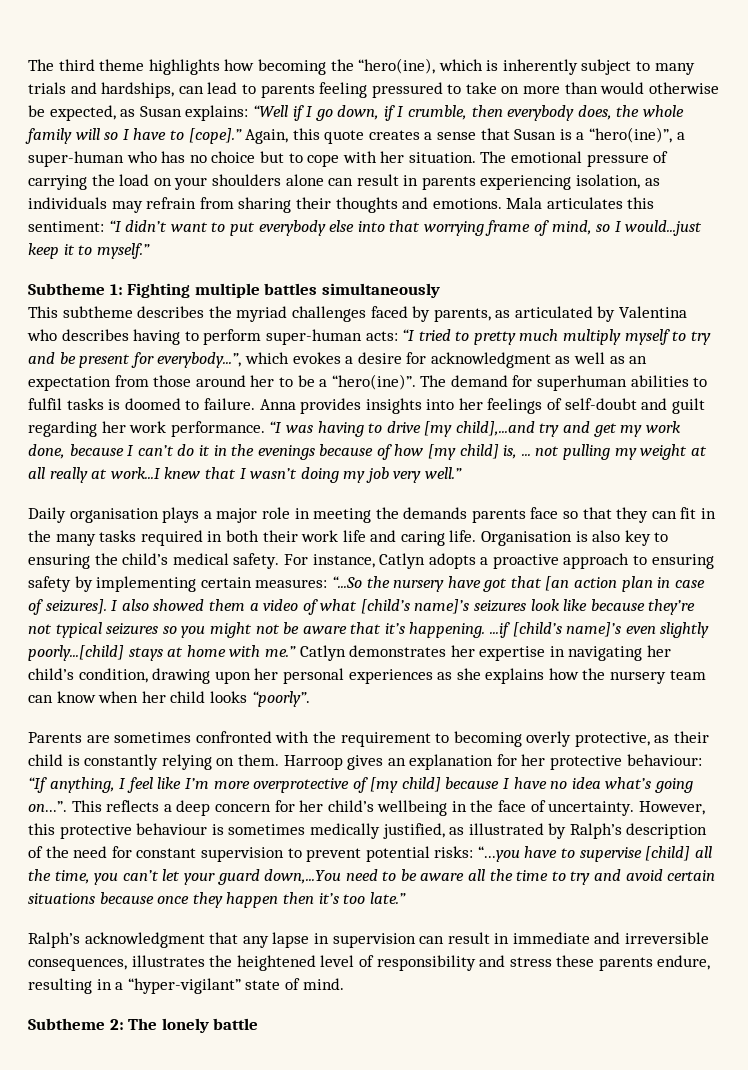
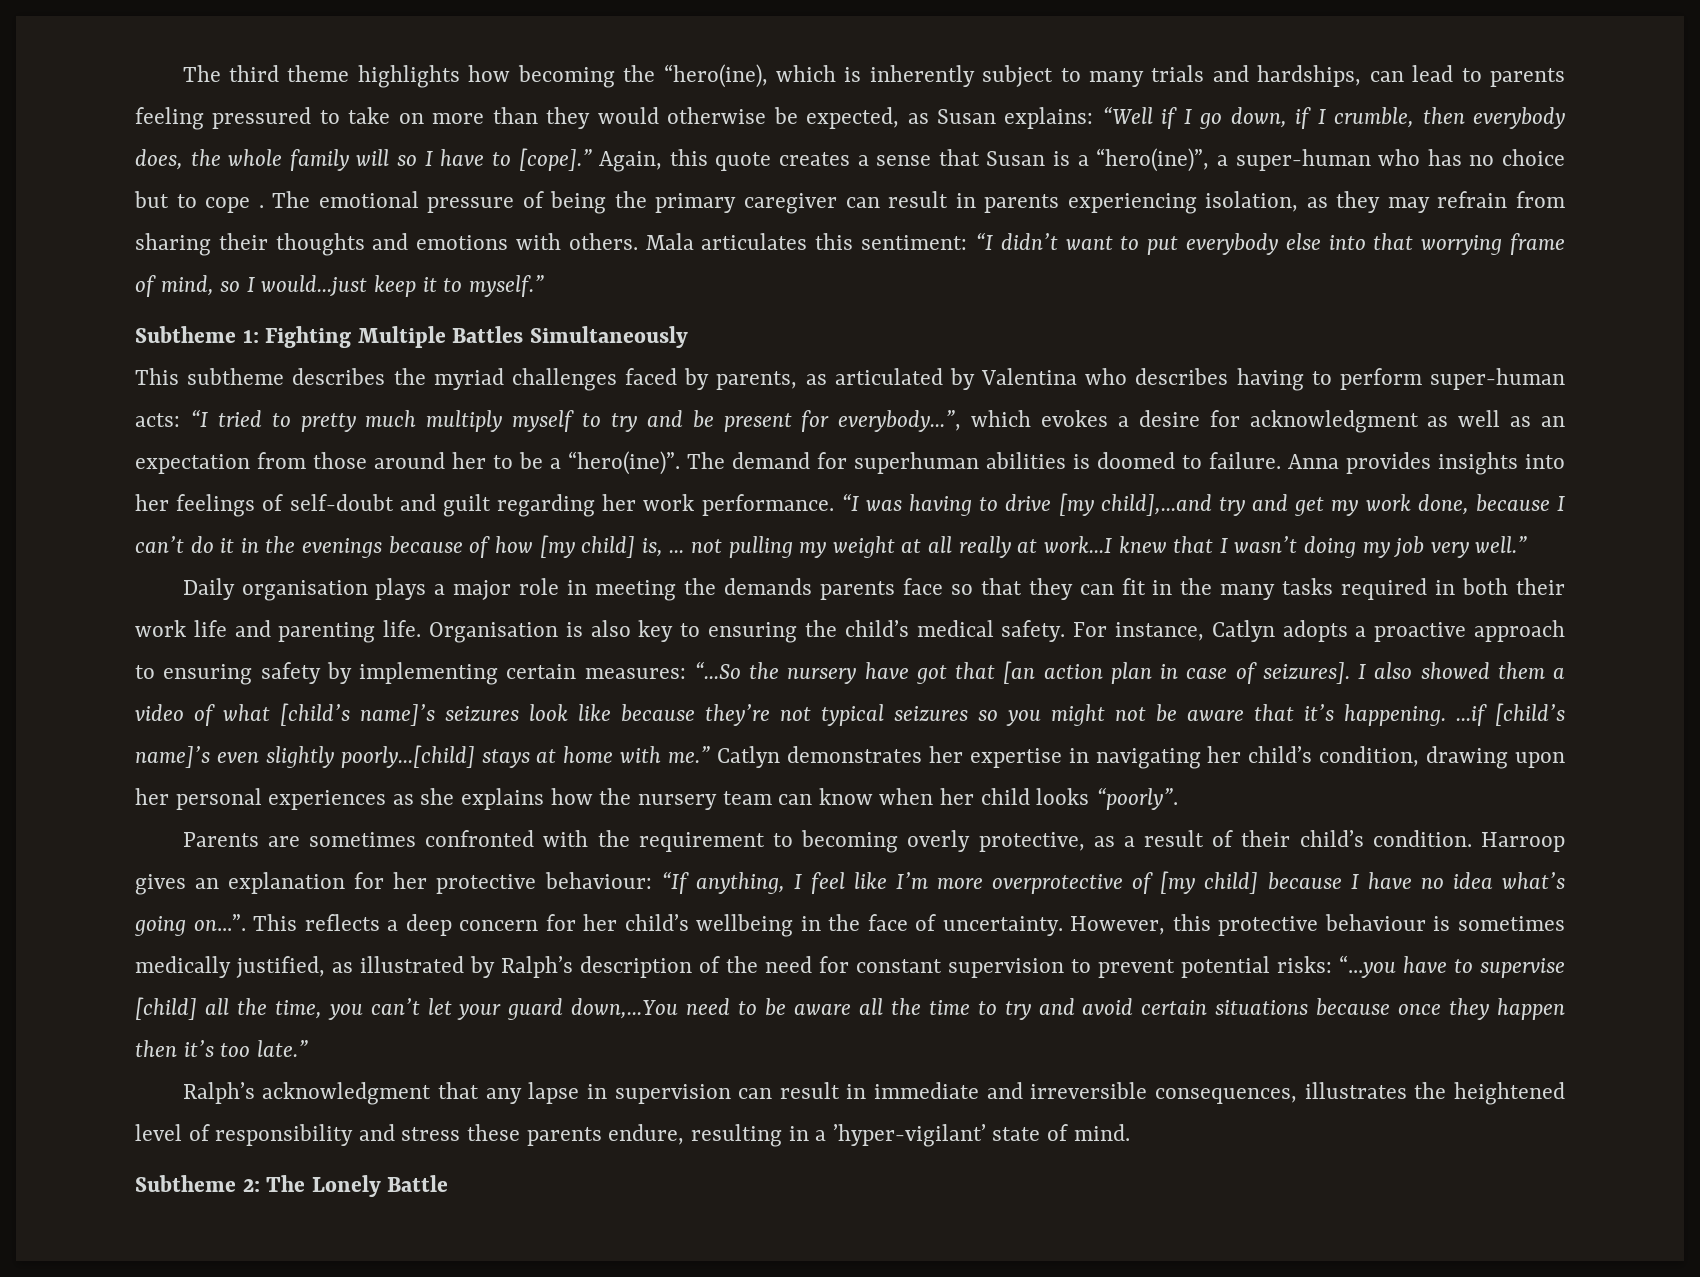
(598, 88) none -> [546,107,591,129] they
[342,151,476,163] with her situation. -> [258,205,264,208] .
[28,174,324,190] carrying the load on your shoulders alone -> [550,191,837,214] being the primary caregiver
[28,197,107,209] individuals -> [1336,191,1381,213] they
[432,198,502,209] emotions. -> [416,233,638,250] emotions with others.
[194,283,440,298] multiple battles simultaneously -> [357,326,689,348] Multiple Battles Simultaneously
[693,377,708,387] [28,398,104,410] to fulfil tasks -> (1066, 460) none
[400,531,445,546] caring -> [278,622,376,643] parenting
[674,731,710,743] [28,754,279,770] their child is constantly relying on them. -> [1123,830,1472,847] a result of their child’s condition.
[127,978,241,994] “hyper-vigilant” -> [832,1124,986,1147] ’hyper-vigilant’
[161,1018,259,1033] lonely battle -> [311,1175,449,1197] Lonely Battle

